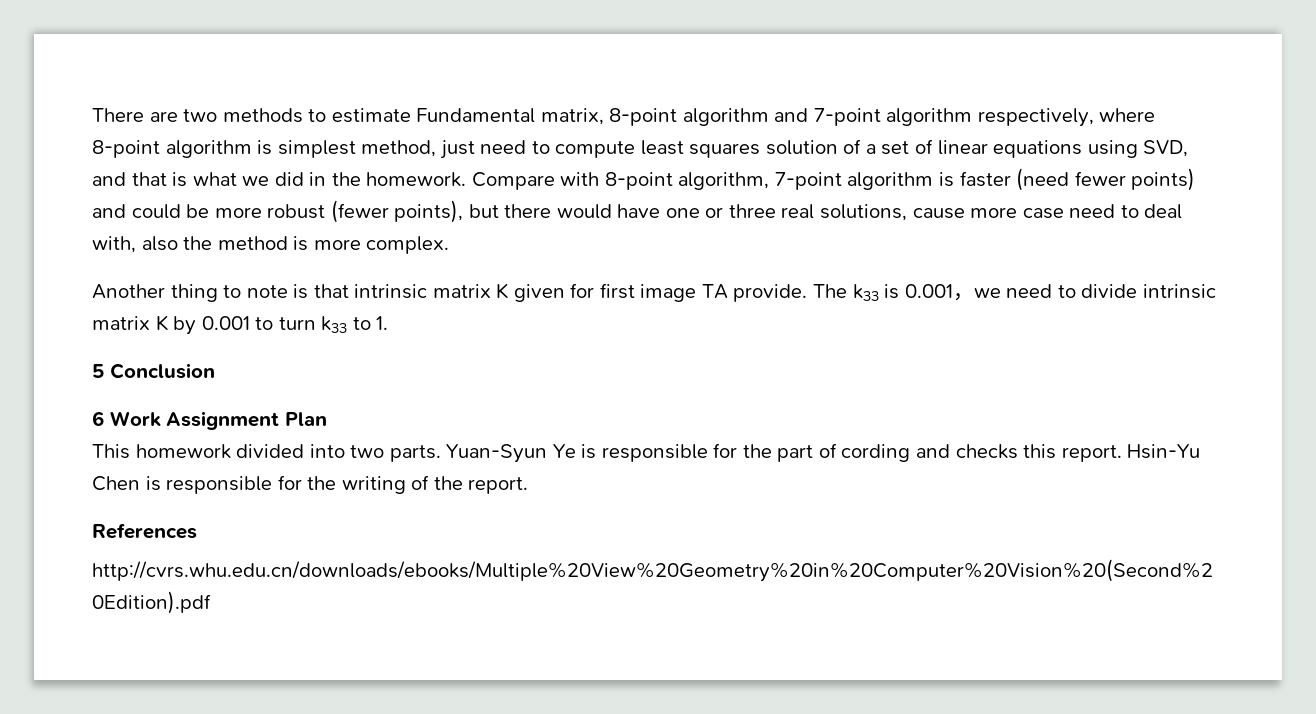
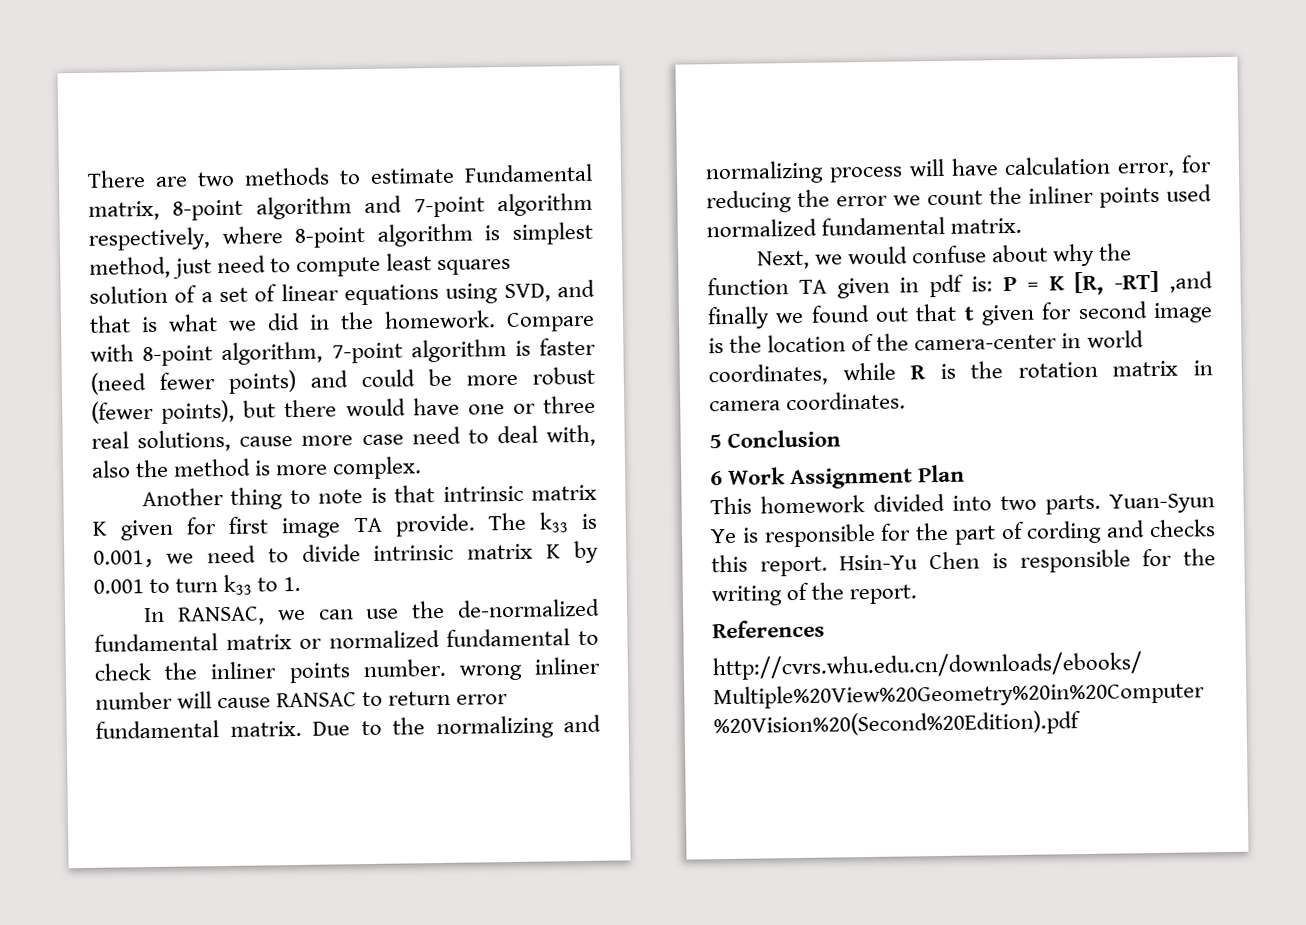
(389, 323) none -> [142,598,601,626] [94,628,599,652] [94,656,600,684] [95,690,509,710] [95,714,601,740] [705,155,1212,185] [706,184,1212,214] [706,216,1023,238] [756,243,1133,270] [707,270,1213,299] [707,301,1213,330] [708,330,1144,354] [708,360,1213,387] [709,391,907,412] // In RANSAC, we can use the de-normalized fundamental matrix or normalized fundamental to check the inliner points number. wrong inliner number will cause RANSAC to return error fundamental matrix. Due to the normalizing and normalizing process will have calculation error, for reducing the error we count the inliner points used normalized fundamental matrix. // Next, we would confuse about why the function TA given in pdf is: P = K [R, -RT] ,and finally we found out that t given for second image is the location of the camera-center in world coordinates, while R is the rotation matrix in camera coordinates.

